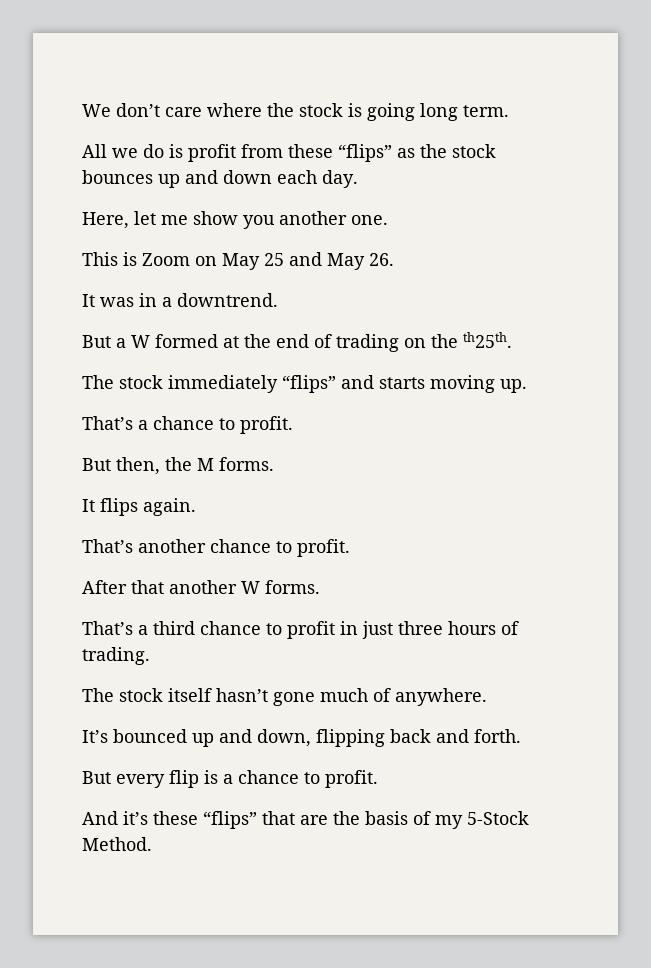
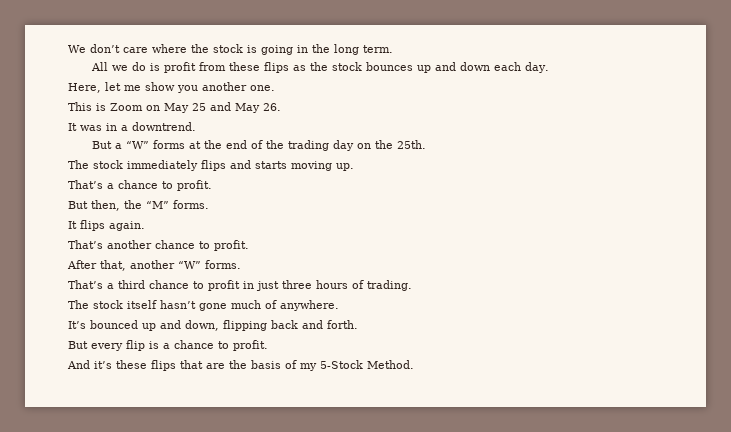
(415, 112) none -> [297,44,330,53] in the
[338,144,392,162] “flips” -> [264,62,290,73] flips
[131,334,218,348] W formed -> [126,140,186,149] “W” forms
[336,334,399,352] trading -> [266,140,355,151] the trading day
[463,332,512,348] th25th. -> [397,140,427,149] 25th.
[282,375,336,393] “flips” -> [201,160,226,171] flips
[197,458,214,471] M -> [146,201,169,209] “M”
[131,580,260,594] that another W -> [100,260,201,271] that, another “W”
[203,811,257,829] “flips” -> [151,360,176,371] flips

